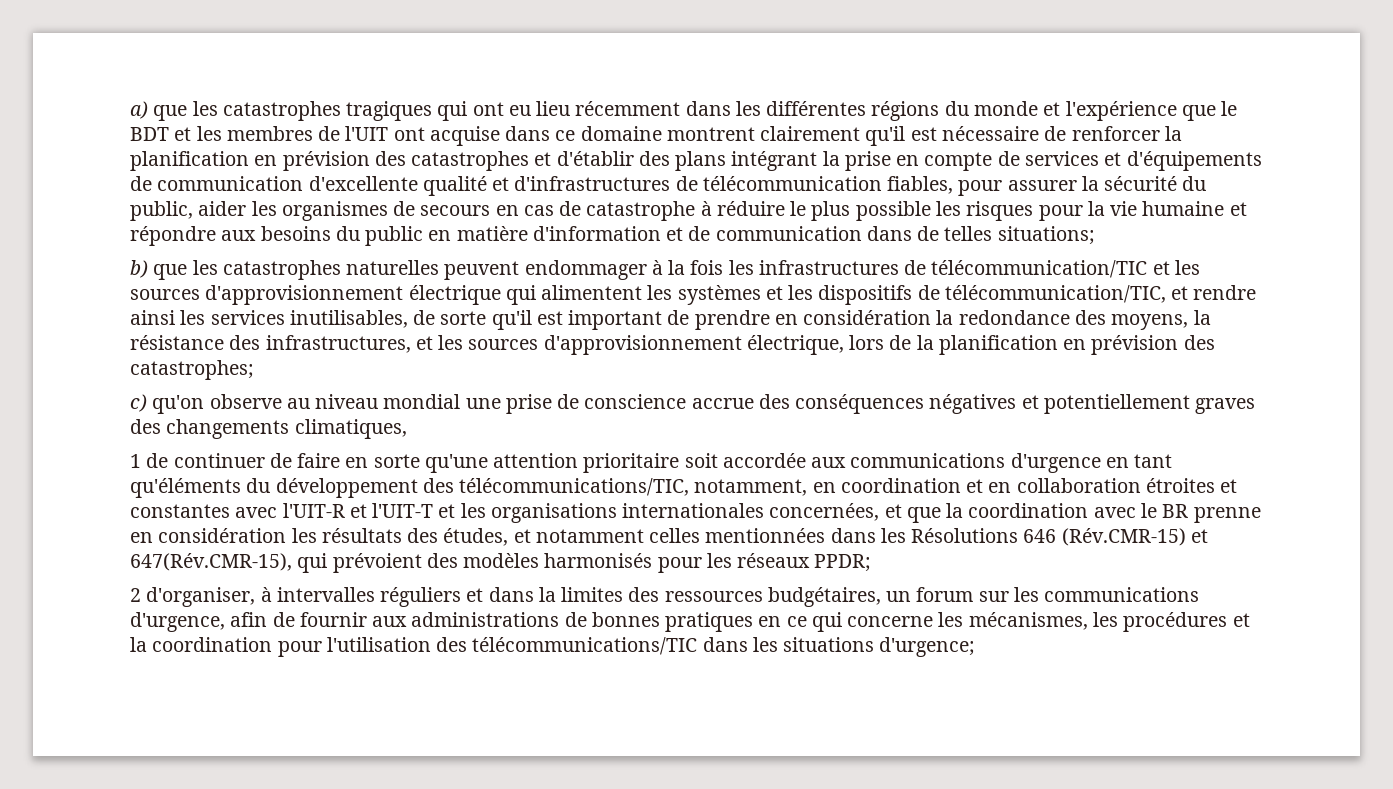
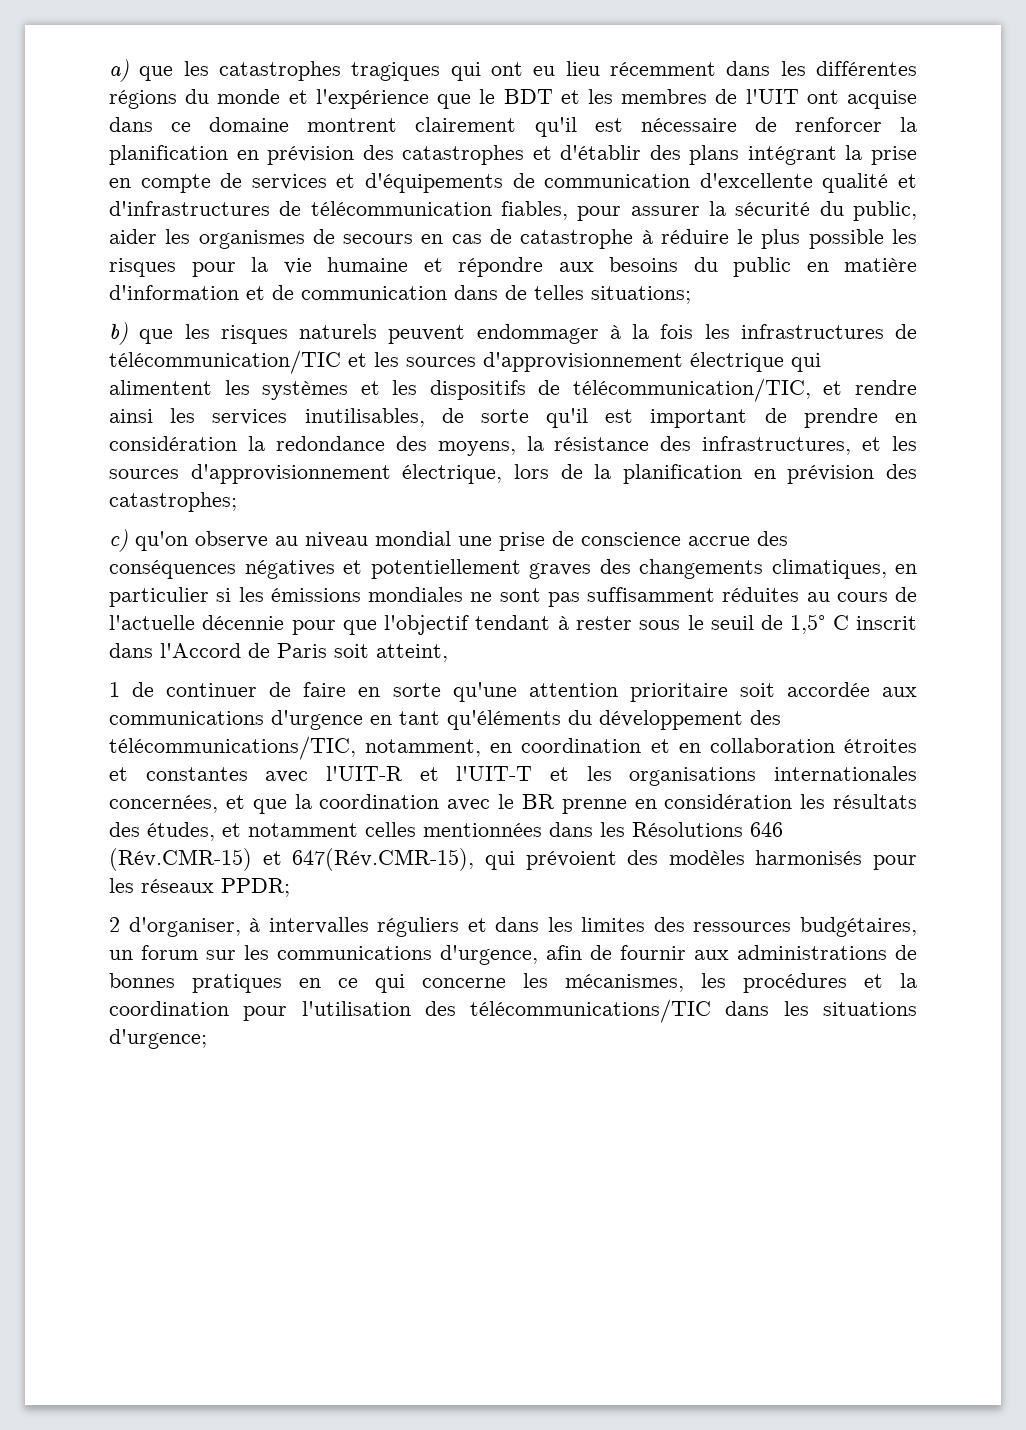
[222,260,440,280] catastrophes naturelles -> [220,324,377,344] risques naturels
(407, 429) none -> [895,564,917,574] [109,587,917,607] [109,614,918,635] [109,643,448,662] en particulier si les émissions mondiales ne sont pas suffisamment réduites au cours de l'actuelle décennie pour que l'objectif tendant à rester sous le seuil de 1,5° C inscrit dans l'Accord de Paris soit atteint,
[538,587,556,602] la -> [547,917,573,932] les

